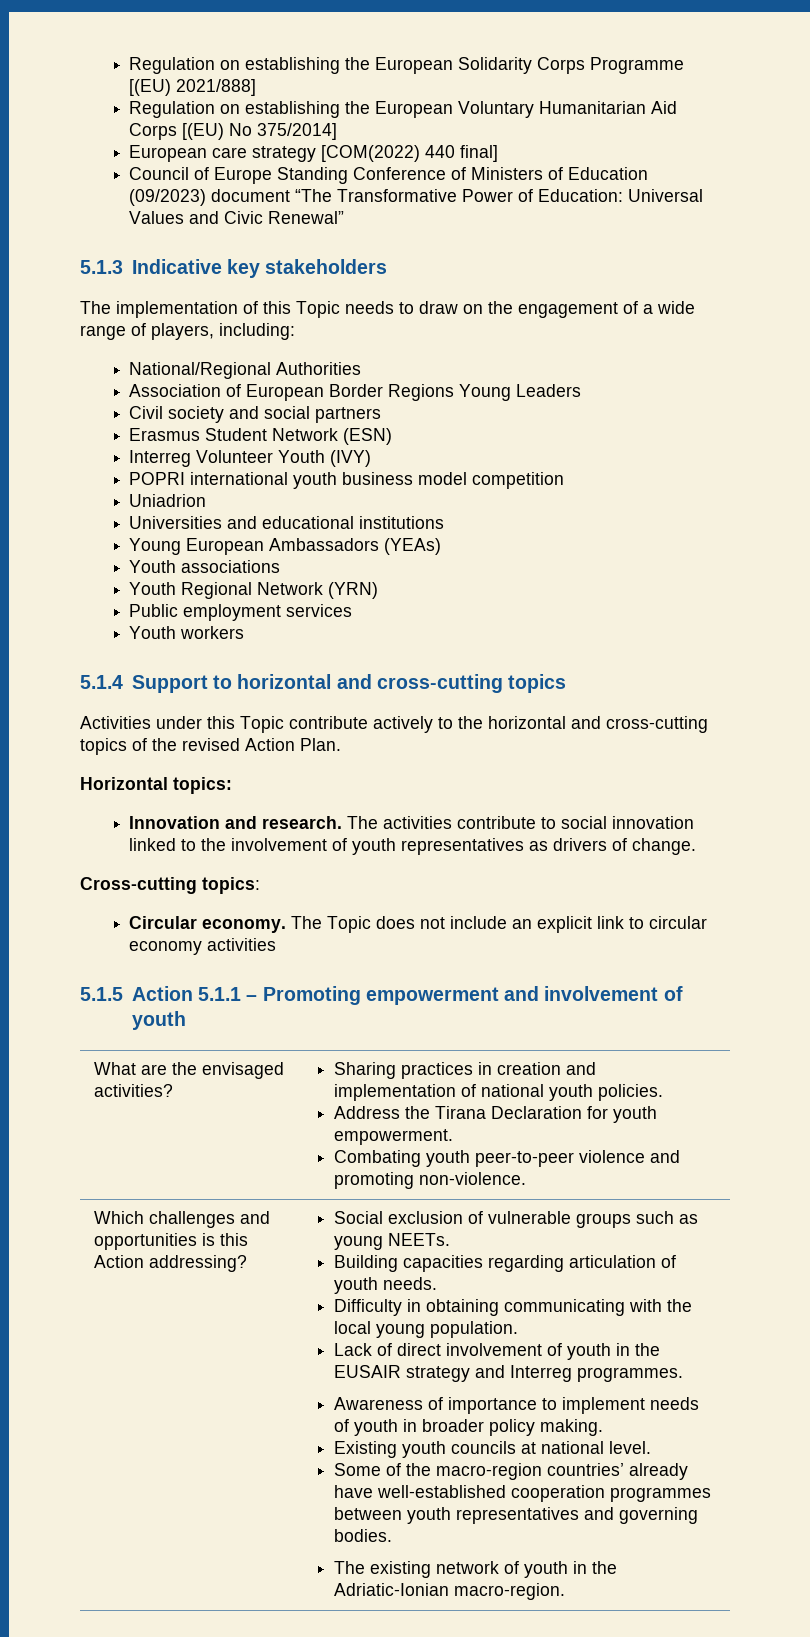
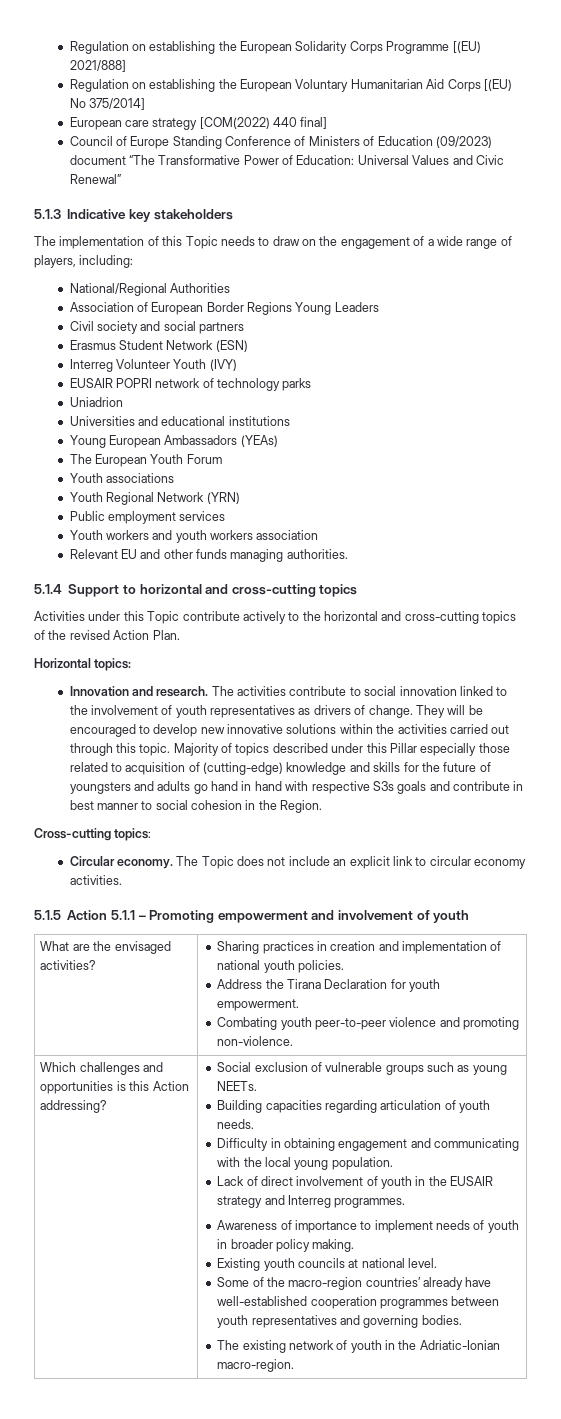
[129,472,565,489] POPRI international youth business model competition -> [69,378,312,391] EUSAIR POPRI network of technology parks
(442, 546) none -> [69,454,222,467] // The European Youth Forum
(245, 632) none -> [152,530,319,543] [69,549,348,562] and youth workers association // Relevant EU and other funds managing authorities.
(697, 846) none -> [415,705,483,718] [69,724,510,737] [69,743,510,756] [69,762,491,775] [69,781,524,794] [69,800,323,813] They will be encouraged to develop new innovative solutions within the activities carried out through this topic. Majority of topics described under this Pillar especially those related to acquisition of (cutting-edge) knowledge and skills for the future of youngsters and adults go hand in hand with respective S3s goals and contribute in best manner to social cohesion in the Region.
[207,938,277,951] activities -> [69,875,122,885] activities.
(500, 1307) none -> [338,1138,431,1151] engagement and

